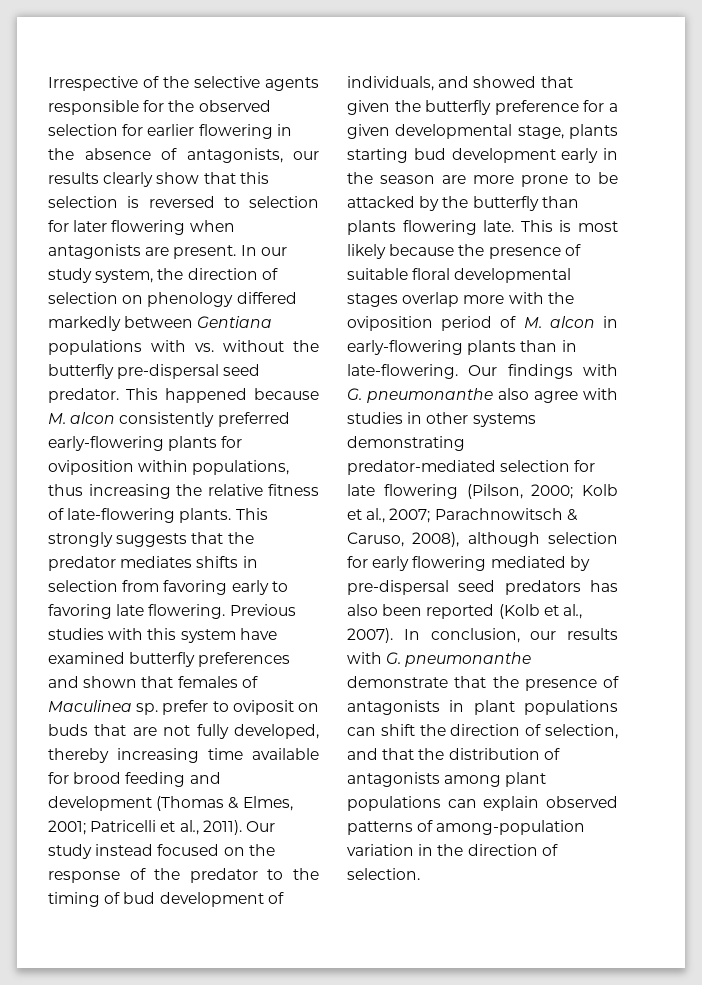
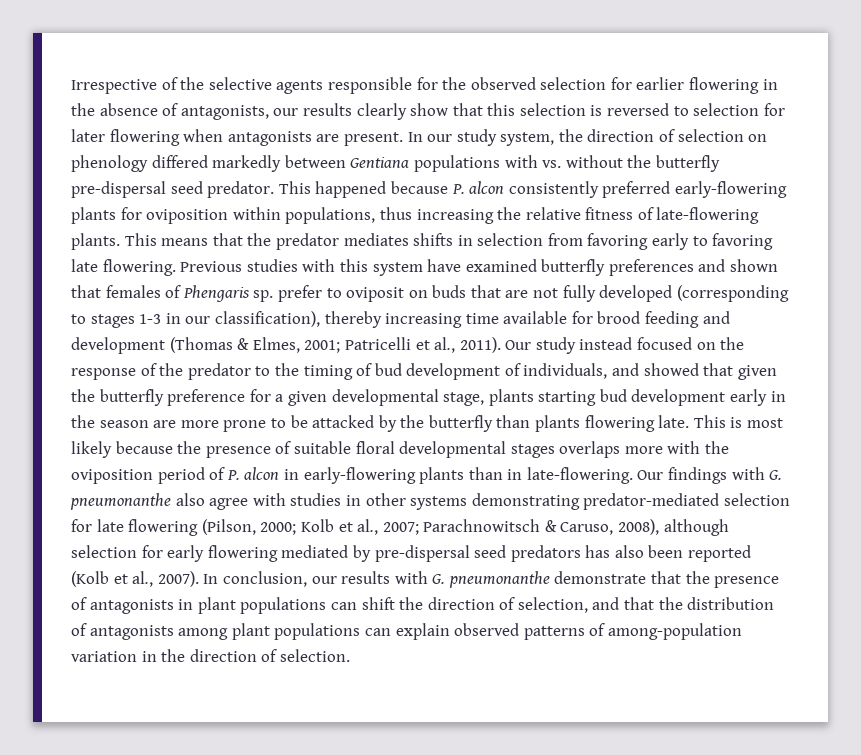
[48,413,66,424] M. -> [451,184,465,194] P.
[48,532,188,547] strongly suggests -> [161,238,209,246] means
[48,700,132,712] Maculinea -> [182,285,250,302] Phengaris
[234,724,319,739] developed, -> [599,285,789,302] [71,311,320,328] developed (corresponding to stages 1-3 in our classification),
[402,292,460,307] overlap -> [559,441,621,458] overlaps
[523,317,542,328] M. -> [226,470,240,480] P.

